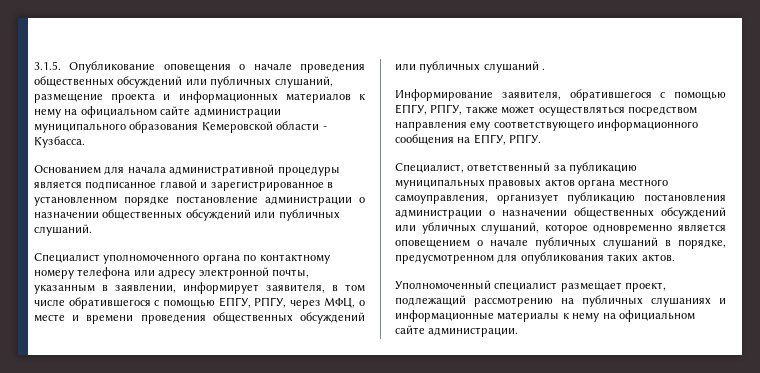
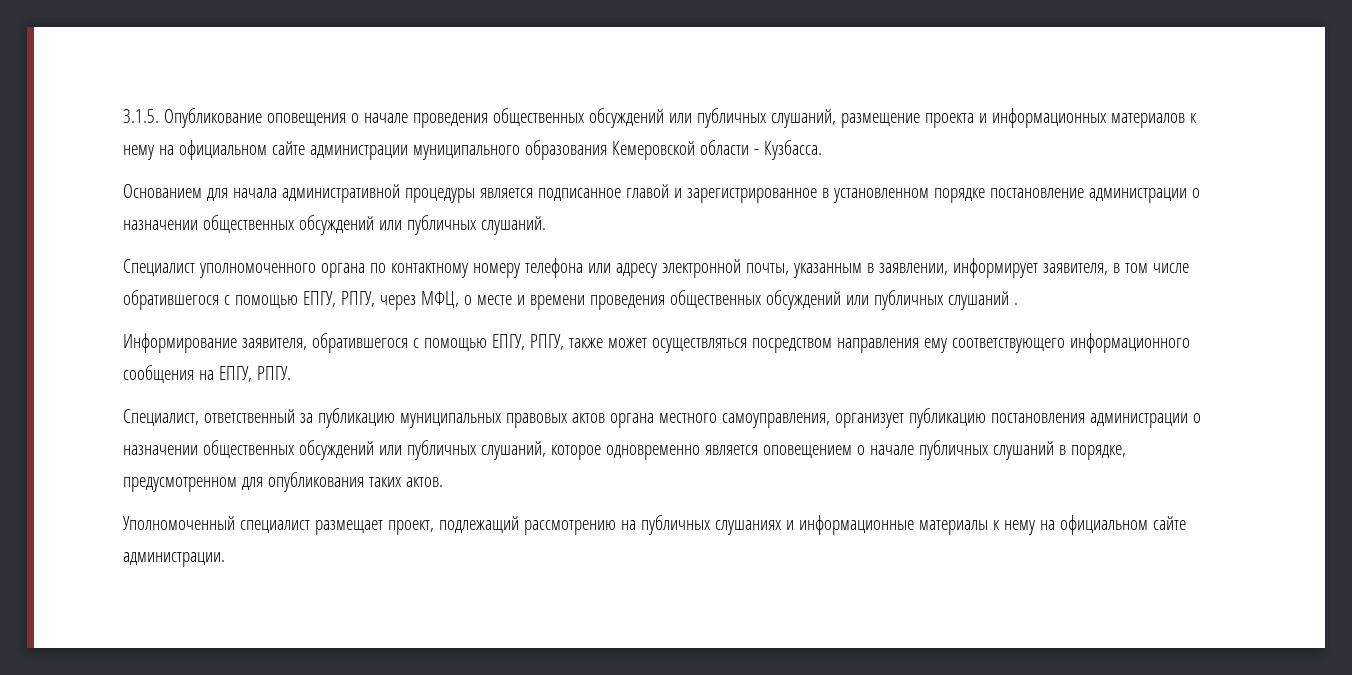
[421,222,476,234] убличных -> [406,440,476,460] публичных

